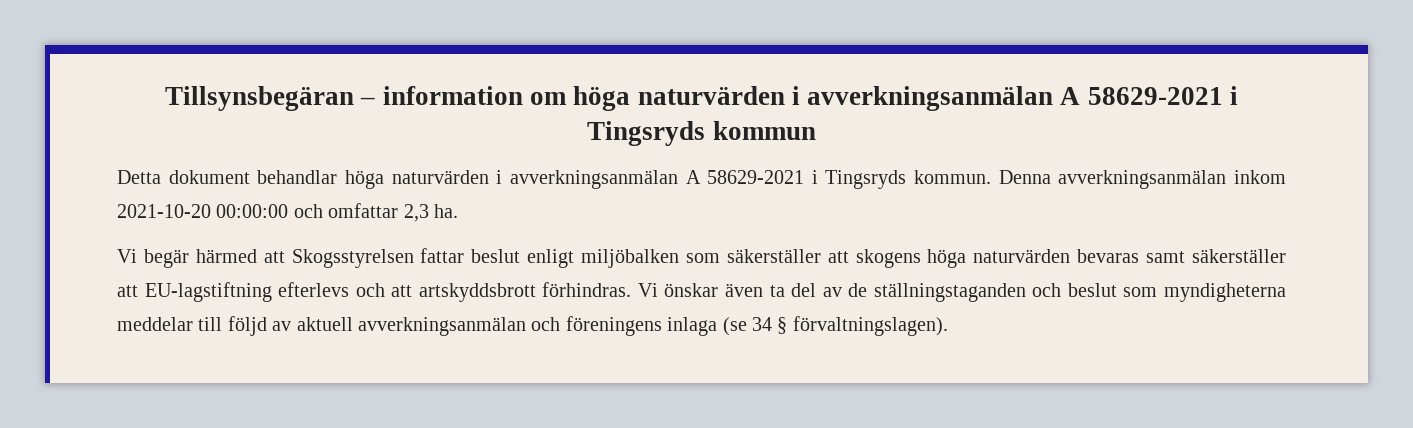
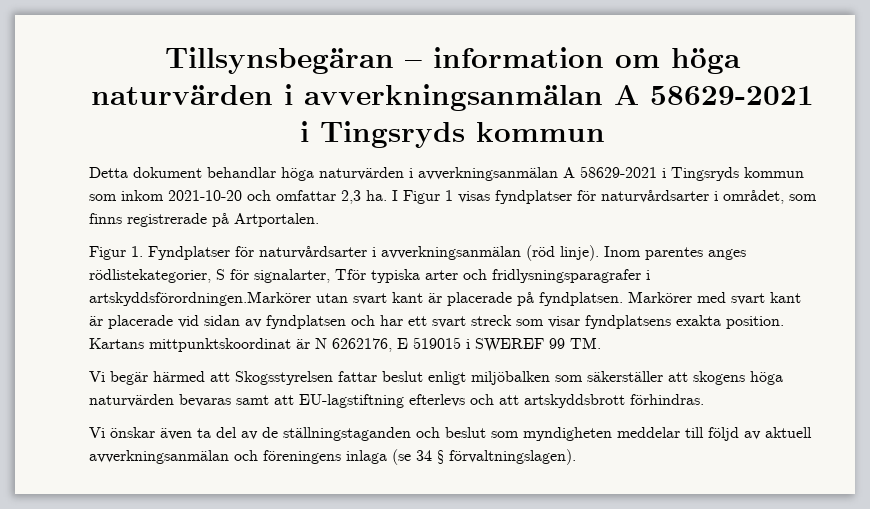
[914,170,1227,189] kommun. Denna avverkningsanmälan -> [744,167,804,178] [89,194,117,201] kommun som
[216,204,289,218] 00:00:00 -> (242, 195) none
(458, 211) none -> [392,190,817,204] [89,213,319,227] [89,245,746,261] [89,269,650,283] [89,291,801,306] [89,315,784,329] [89,337,601,352] I Figur 1 visas fyndplatser för naturvårdsarter i området, som finns registrerade på Artportalen. // Figur 1. Fyndplatser för naturvårdsarter i avverkningsanmälan (röd linje). Inom parentes anges rödlistekategorier, S för signalarter, Tför typiska arter och fridlysningsparagrafer i artskyddsförordningen.Markörer utan svart kant är placerade på fyndplatsen. Markörer med svart kant är placerade vid sidan av fyndplatsen och har ett svart streck som visar fyndplatsens exakta position. Kartans mittpunktskoordinat är N 6262176, E 519015 i SWEREF 99 TM.
[1192,249,1286,263] säkerställer -> (269, 400) none
(632, 289) none -> (704, 399) //
[1164,283,1286,302] myndigheterna -> [523,427,612,441] myndigheten

